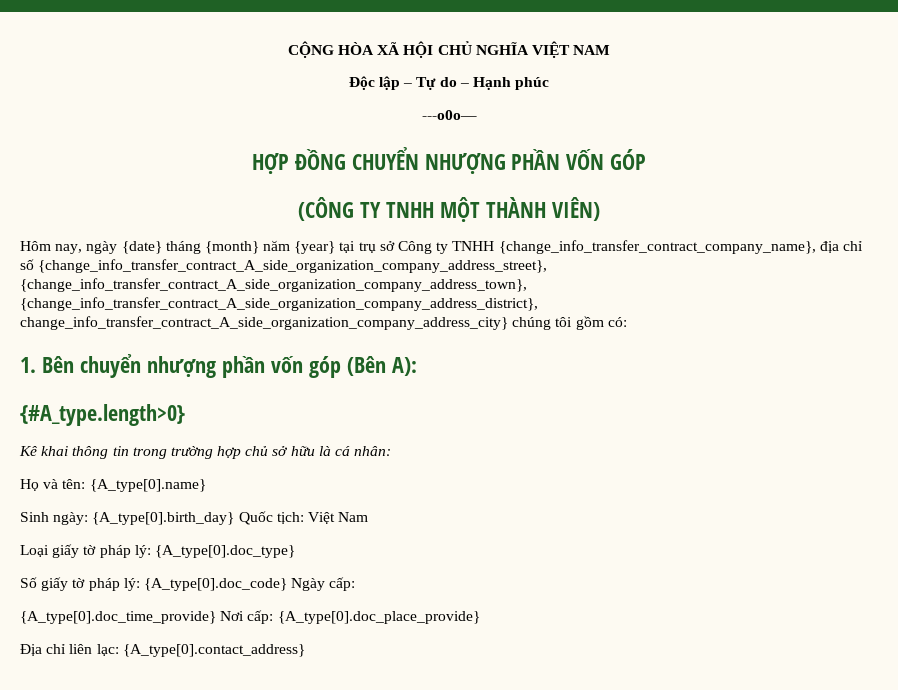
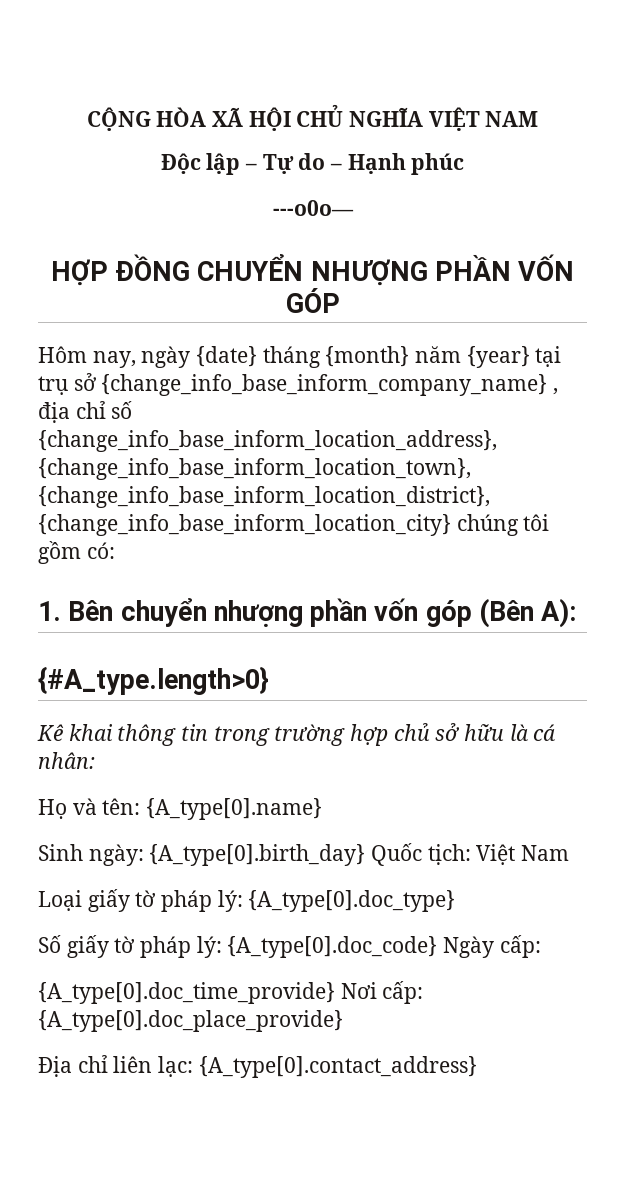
[298,197,600,222] // (CÔNG TY TNHH MỘT THÀNH VIÊN) -> (340, 300) none
[398,240,863,254] [20,259,548,273] [20,278,527,292] [20,297,538,311] [20,316,508,330] Công ty TNHH {change_info_transfer_contract_company_name}, địa chỉ số {change_info_transfer_contract_A_side_organization_company_address_street}, {change_info_transfer_contract_A_side_organization_company_address_town}, {change_info_transfer_contract_A_side_organization_company_address_district}, change_info_transfer_contract_A_side_organization_company_address_city} -> [101,374,559,396] [38,401,133,423] [38,430,497,452] [38,458,471,480] [38,486,490,508] [38,514,451,536] {change_info_base_inform_company_name} , địa chỉ số {change_info_base_inform_location_address}, {change_info_base_inform_location_town}, {change_info_base_inform_location_district}, {change_info_base_inform_location_city}

